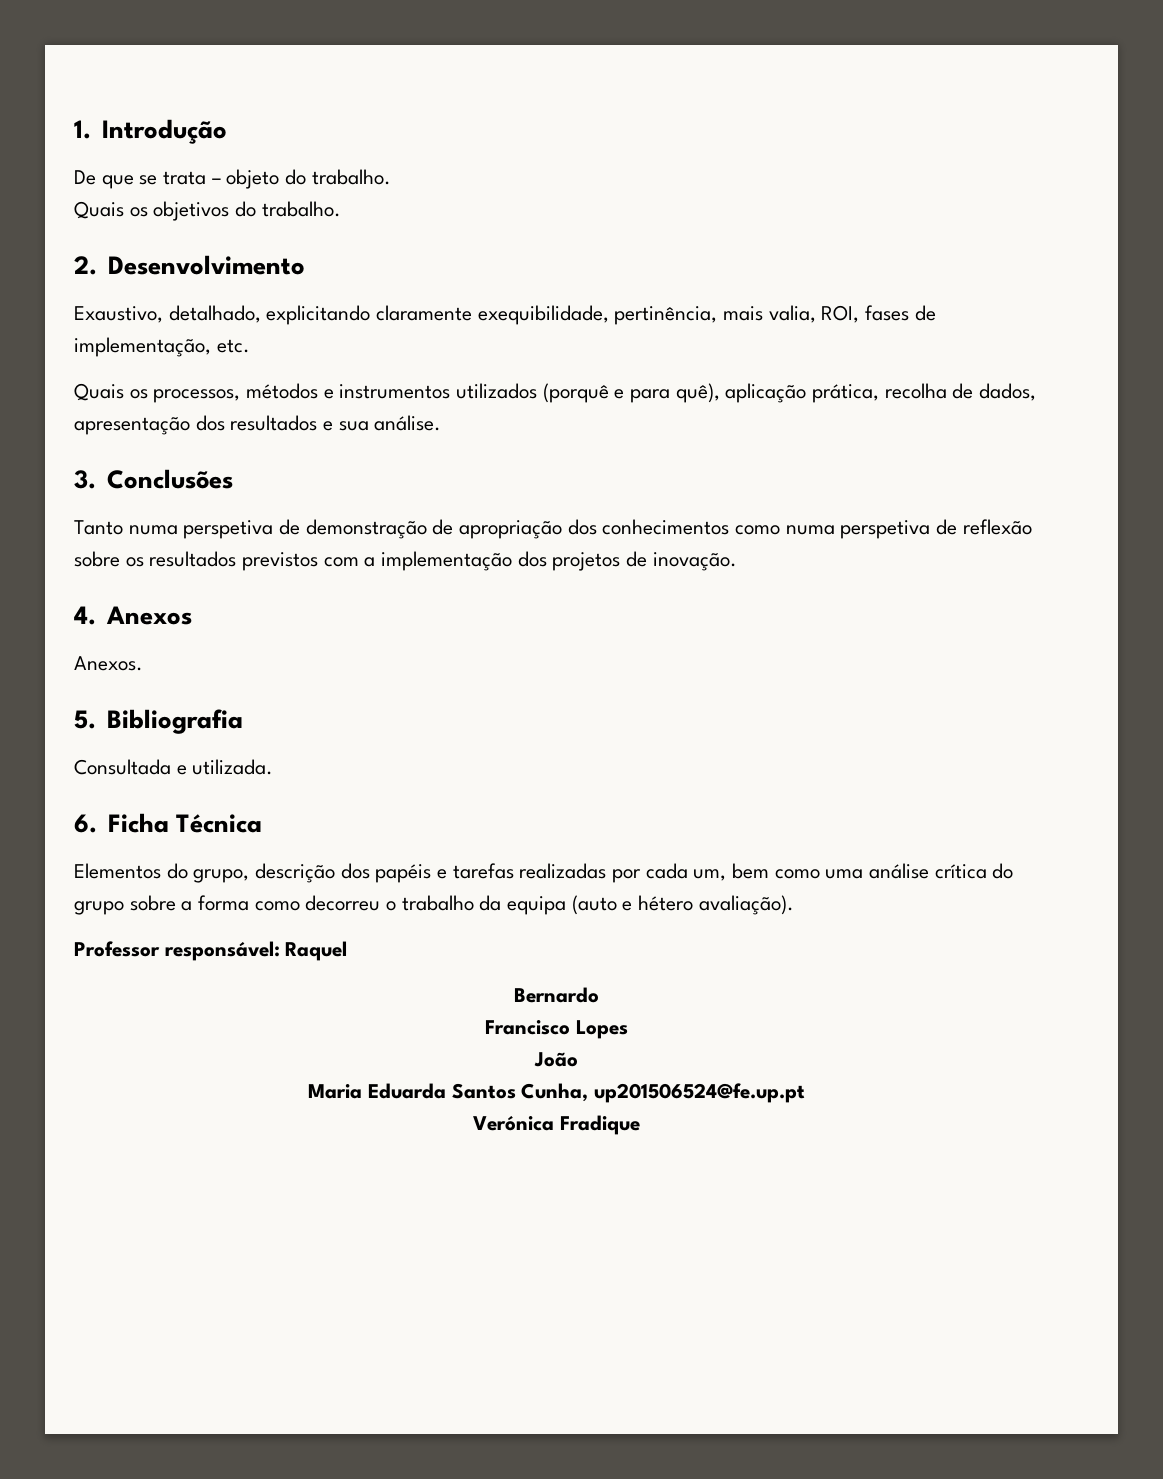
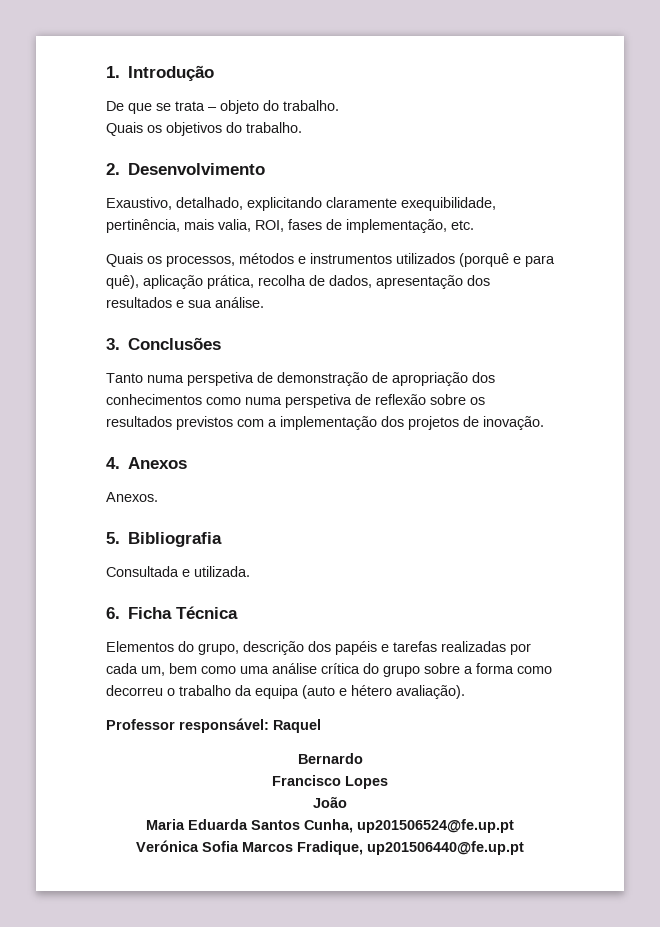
[559,1115,640,1135] Fradique -> [202,841,524,855] Sofia Marcos Fradique, up201506440@fe.up.pt

